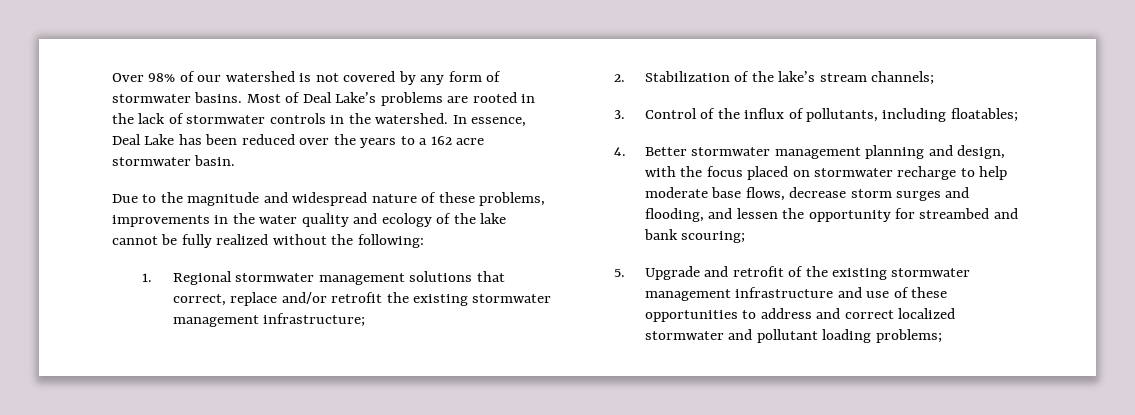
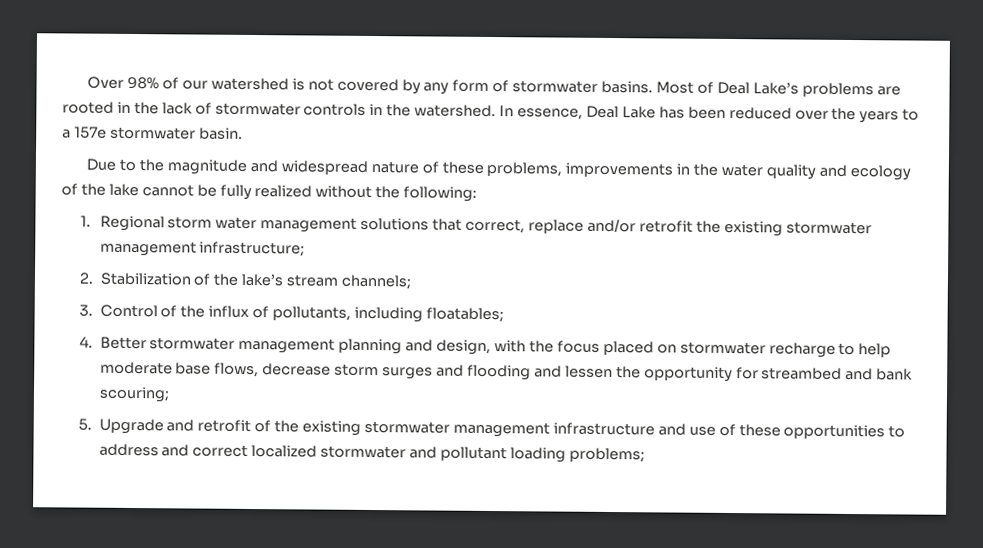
[430,136,485,145] 162 acre -> [73,126,107,139] 157e
[235,273,315,282] stormwater -> [167,216,258,230] storm water
[644,208,704,222] flooding, -> [466,364,531,381] flooding

